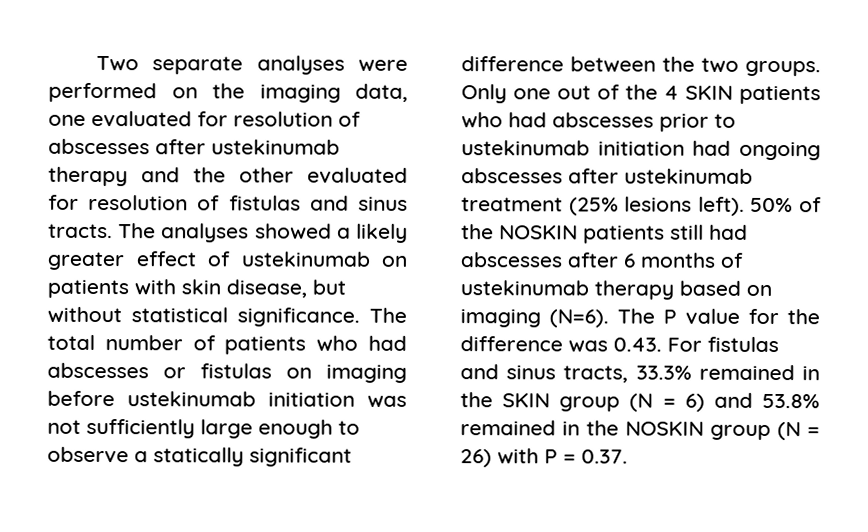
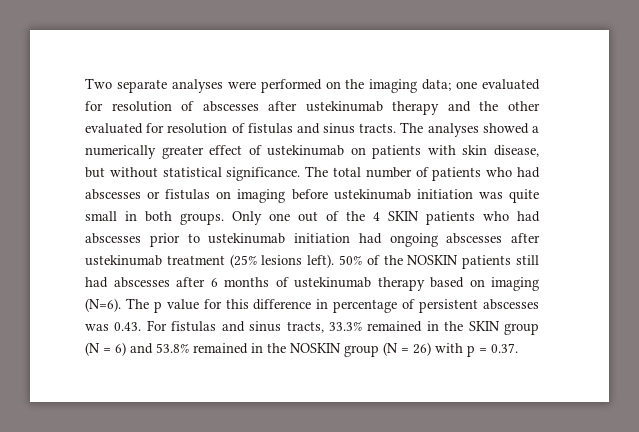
[355,83,408,102] data, -> [422,79,452,91] data;
[356,223,408,243] likely -> [85,145,156,159] numerically
[47,418,360,439] [47,446,352,467] [461,56,739,73] not sufficiently large enough to observe a statically significant difference between the two -> [508,189,539,203] [85,211,172,222] quite small in both
[663,309,677,324] P -> [153,301,162,313] p
[787,309,820,325] [460,336,563,352] the difference -> [225,299,539,313] this difference in percentage of persistent abscesses
[544,449,558,464] P -> [467,345,475,357] p

